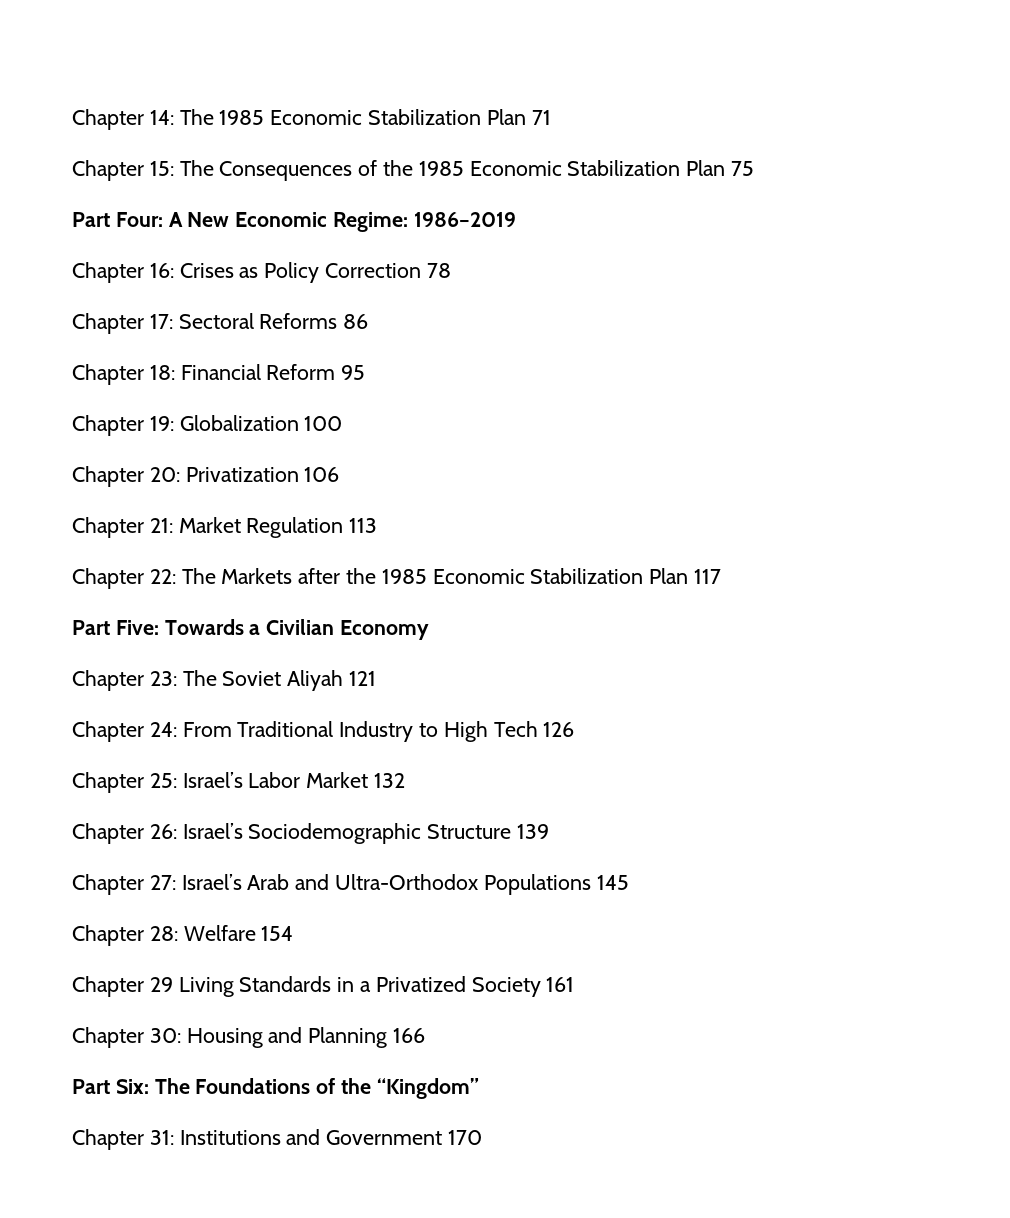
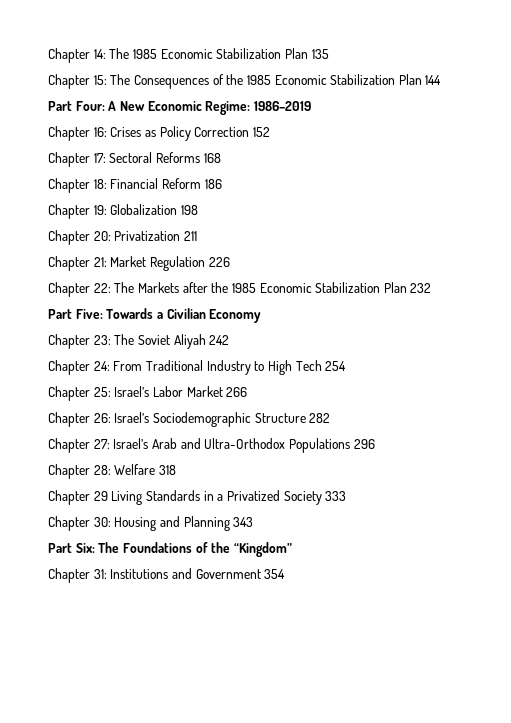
[531,110,551,125] 71 -> [311,49,329,59] 135
[731,161,755,176] 75 -> [425,75,442,85] 144
[426,263,451,278] 78 -> [252,127,270,137] 152
[343,314,369,329] 86 -> [203,153,221,163] 168
[341,365,366,380] 95 -> [204,179,222,189] 186
[304,416,343,431] 100 -> [180,205,198,215] 198
[304,467,340,482] 106 -> [183,231,197,241] 211
[349,518,378,533] 113 -> [208,257,230,267] 226
[694,569,722,584] 117 -> [410,283,432,293] 232
[349,671,377,686] 121 -> [209,335,230,345] 242
[543,722,575,737] 126 -> [325,361,347,371] 254
[374,773,406,788] 132 -> [226,387,248,397] 266
[517,824,550,839] 139 -> [309,413,331,423] 282
[596,875,629,890] 145 -> [353,439,375,449] 296
[261,926,294,941] 154 -> [158,465,176,475] 318
[546,977,575,992] 161 -> [325,491,347,501] 333
[393,1028,426,1043] 166 -> [233,517,254,527] 343
[448,1130,483,1145] 170 -> [264,569,286,579] 354

